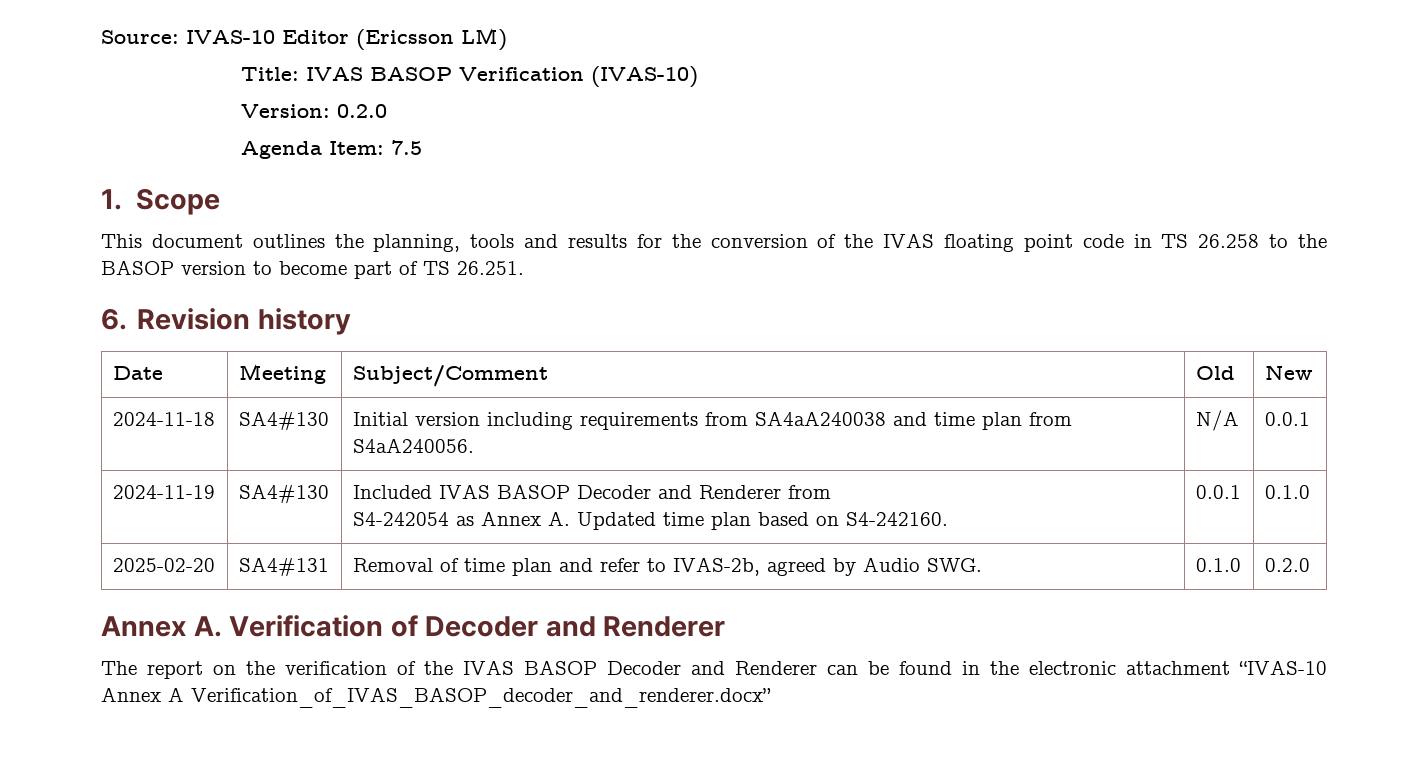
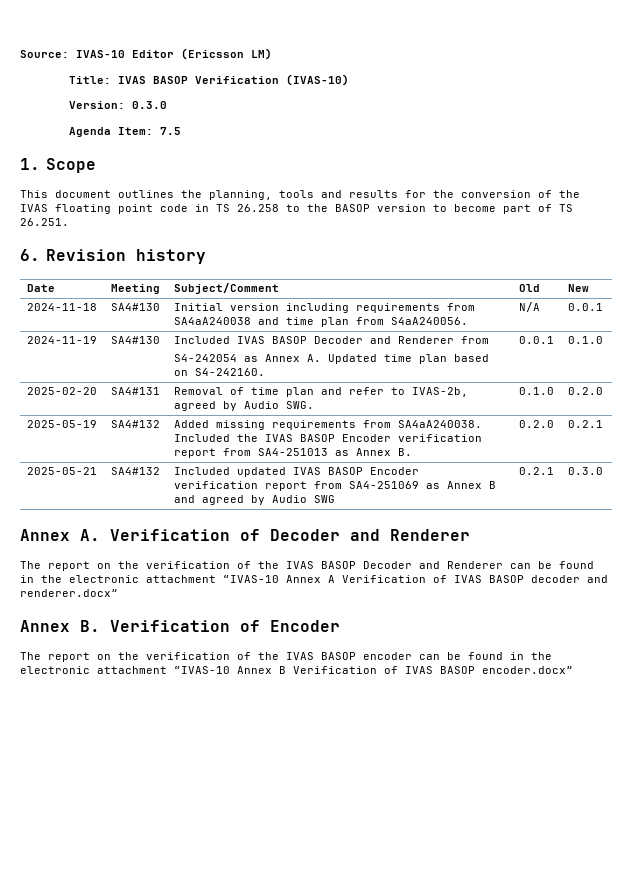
[336,104,387,118] 0.2.0 -> [131,101,167,109] 0.3.0
(1310, 565) none -> [26,420,97,428] [110,420,160,428] [173,420,482,430] [173,434,482,442] [173,448,412,458] [518,420,554,428] [567,420,603,428] [26,467,97,475] [110,467,160,475] [173,467,419,477] [173,481,496,491] [173,495,335,505] [518,467,554,475] [567,467,603,475] // 2025-05-19 | SA4#132 | Added missing requirements from SA4aA240038. Included the IVAS BASOP Encoder verification report from SA4-251013 as Annex B. | 0.2.0 | 0.2.1 // 2025-05-21 | SA4#132 | Included updated IVAS BASOP Encoder verification report from SA4-251069 as Annex B and agreed by Audio SWG | 0.2.1 | 0.3.0
[191,687,771,708] Verification_of_IVAS_BASOP_decoder_and_renderer.docx” -> [342,575,608,583] [20,589,118,597] [20,620,340,632] [20,652,552,662] [20,666,573,674] Verification of IVAS BASOP decoder and renderer.docx” // Annex B. Verification of Encoder // The report on the verification of the IVAS BASOP encoder can be found in the electronic attachment “IVAS-10 Annex B Verification of IVAS BASOP encoder.docx”

